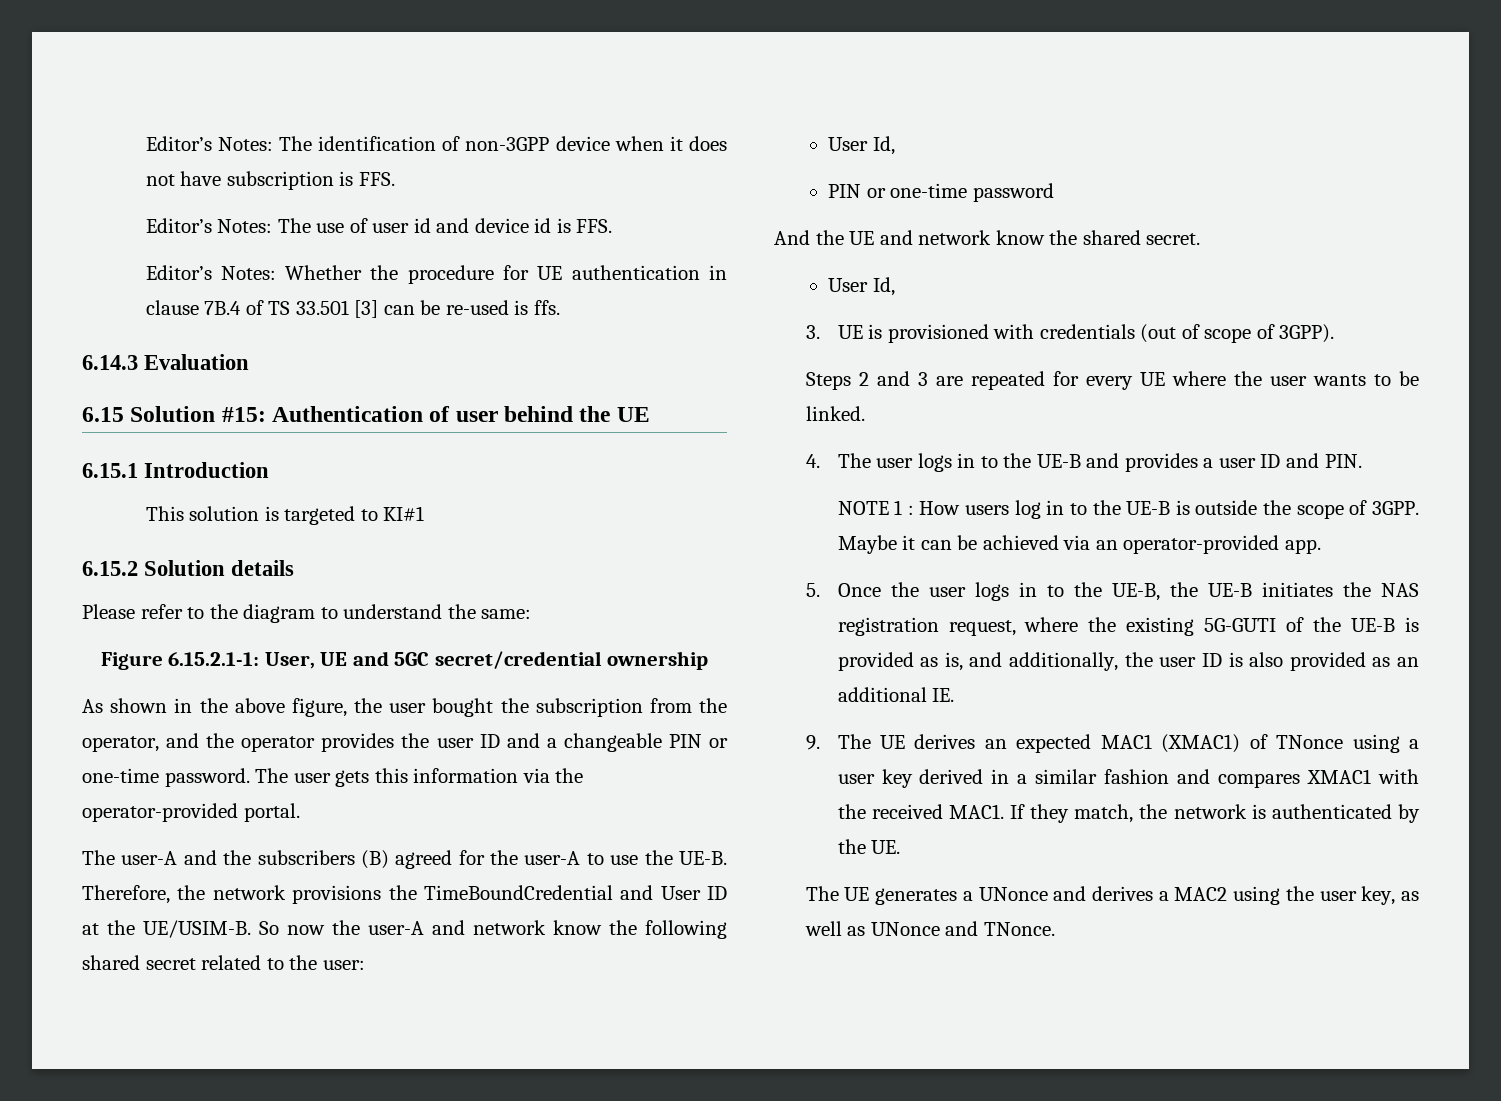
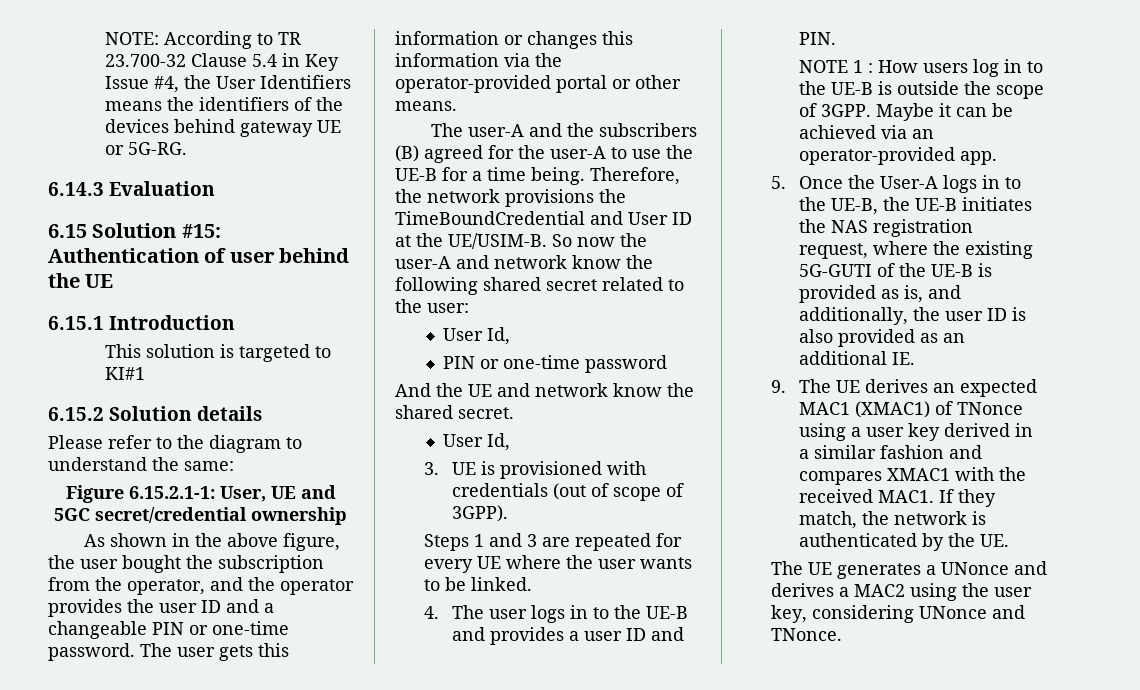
[145,136,727,151] [145,171,395,190] [145,218,613,233] [145,265,727,284] [145,300,560,318] Editor’s Notes: The identification of non-3GPP device when it does not have subscription is FFS. // Editor’s Notes: The use of user id and device id is FFS. // Editor’s Notes: Whether the procedure for UE authentication in clause 7B.4 of TS 33.501 [3] can be re-used is ffs. -> [105,31,302,49] [105,53,340,71] [105,75,352,93] [105,97,344,111] [105,119,342,137] [105,142,188,155] NOTE: According to TR 23.700-32 Clause 5.4 in Key Issue #4, the User Identifiers means the identifiers of the devices behind gateway UE or 5G-RG.
[522,768,584,783] [82,803,300,822] via the operator-provided portal. -> [504,31,633,49] [395,53,562,67] [395,75,681,93] [395,101,457,111] or changes this information via the operator-provided portal or other means.
[679,851,728,865] UE-B. -> [395,167,585,185] UE-B for a time being.
[858,372,869,386] 2 -> [473,534,484,547] 1
[928,587,966,597] user -> [880,176,939,189] User-A
[1401,891,1419,901] [804,921,866,936] as well as -> [811,605,914,623] considering

